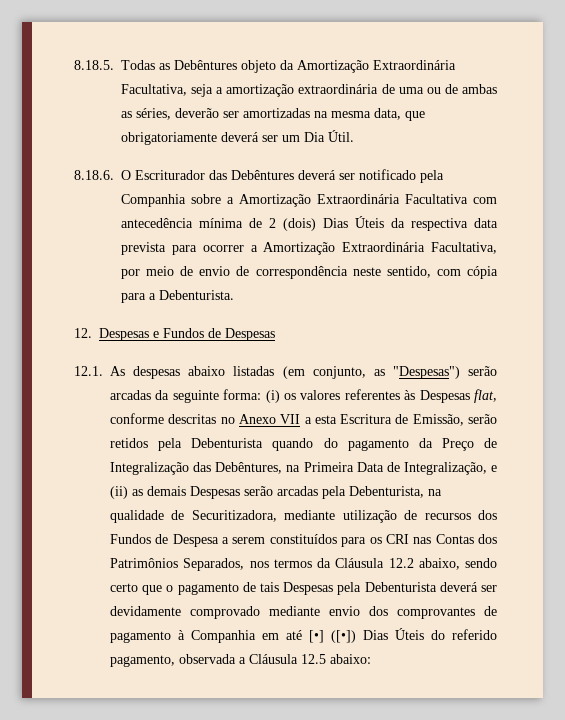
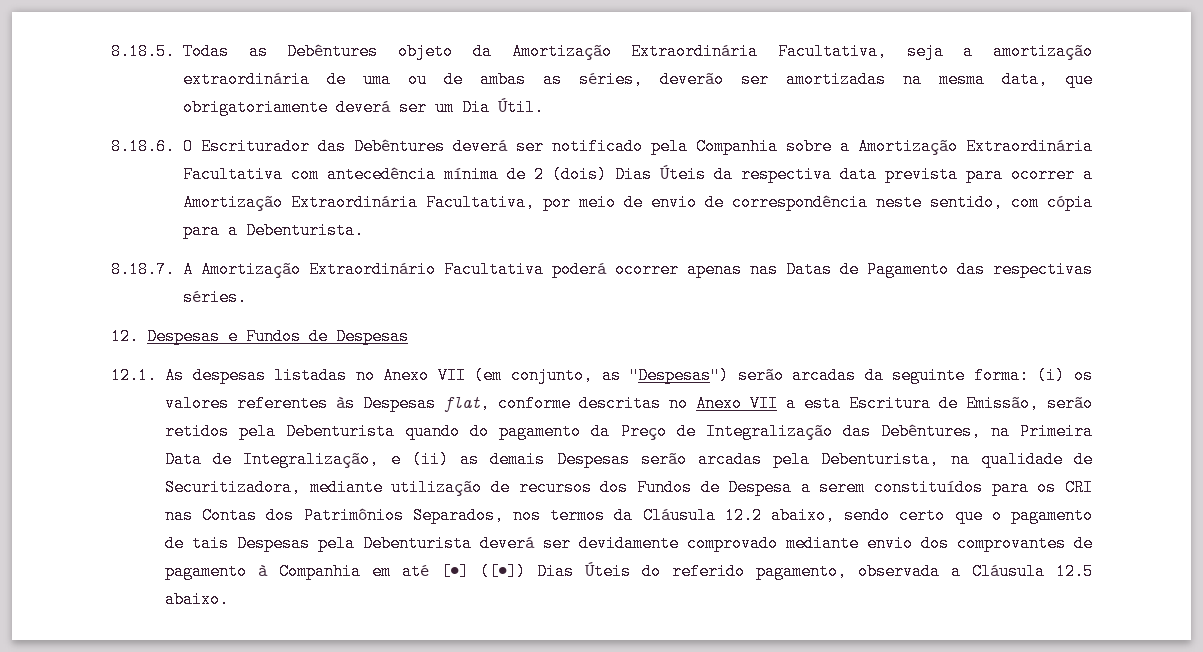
(234, 295) none -> [111,261,1093,278] [183,289,247,306] // 8.18.7. A Amortização Extraordinário Facultativa poderá ocorrer apenas nas Datas de Pagamento das respectivas séries.
[188,366,275,376] abaixo listadas -> [274,367,466,384] listadas no Anexo VII
[330,654,371,664] abaixo: -> [165,591,229,608] abaixo.

